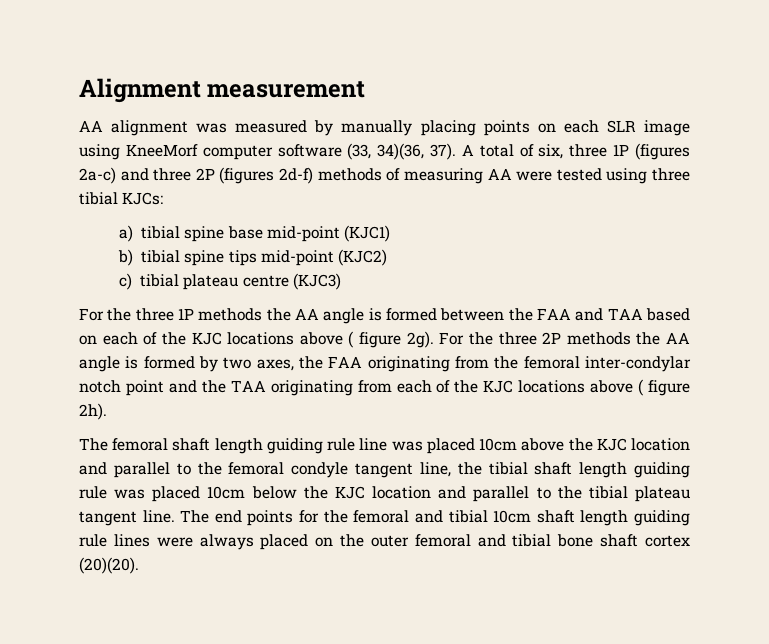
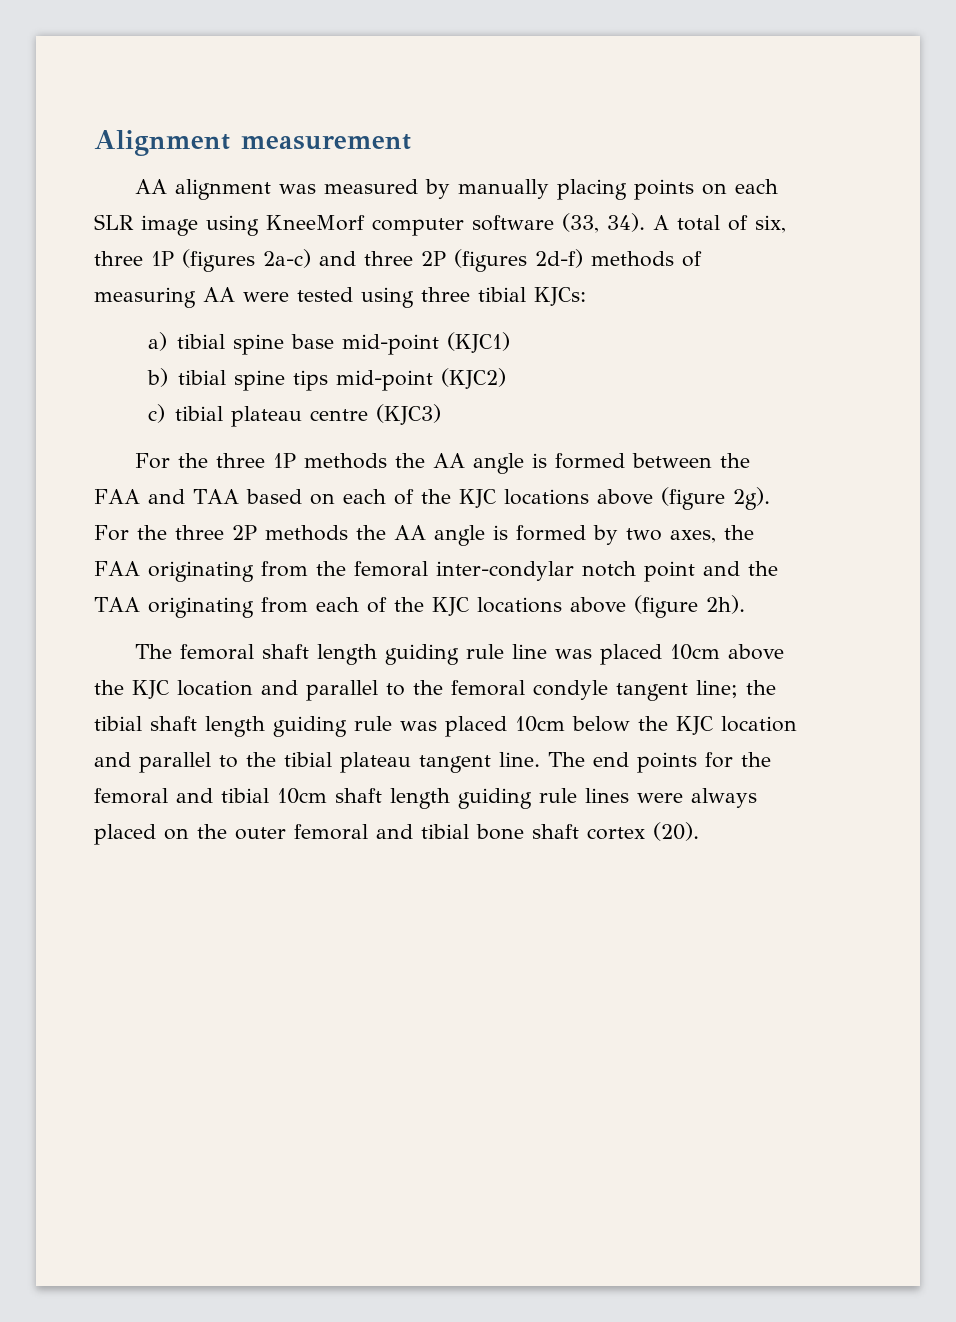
[377,143,457,160] 34)(36, 37). -> [607,213,645,232] 34).
[348,331,401,348] ( figure -> [660,487,725,510] (figure
[638,379,691,396] ( figure -> [633,595,698,618] (figure
[419,462,451,477] line, -> [696,680,738,698] line;
[79,557,139,574] (20)(20). -> [653,822,699,841] (20).

